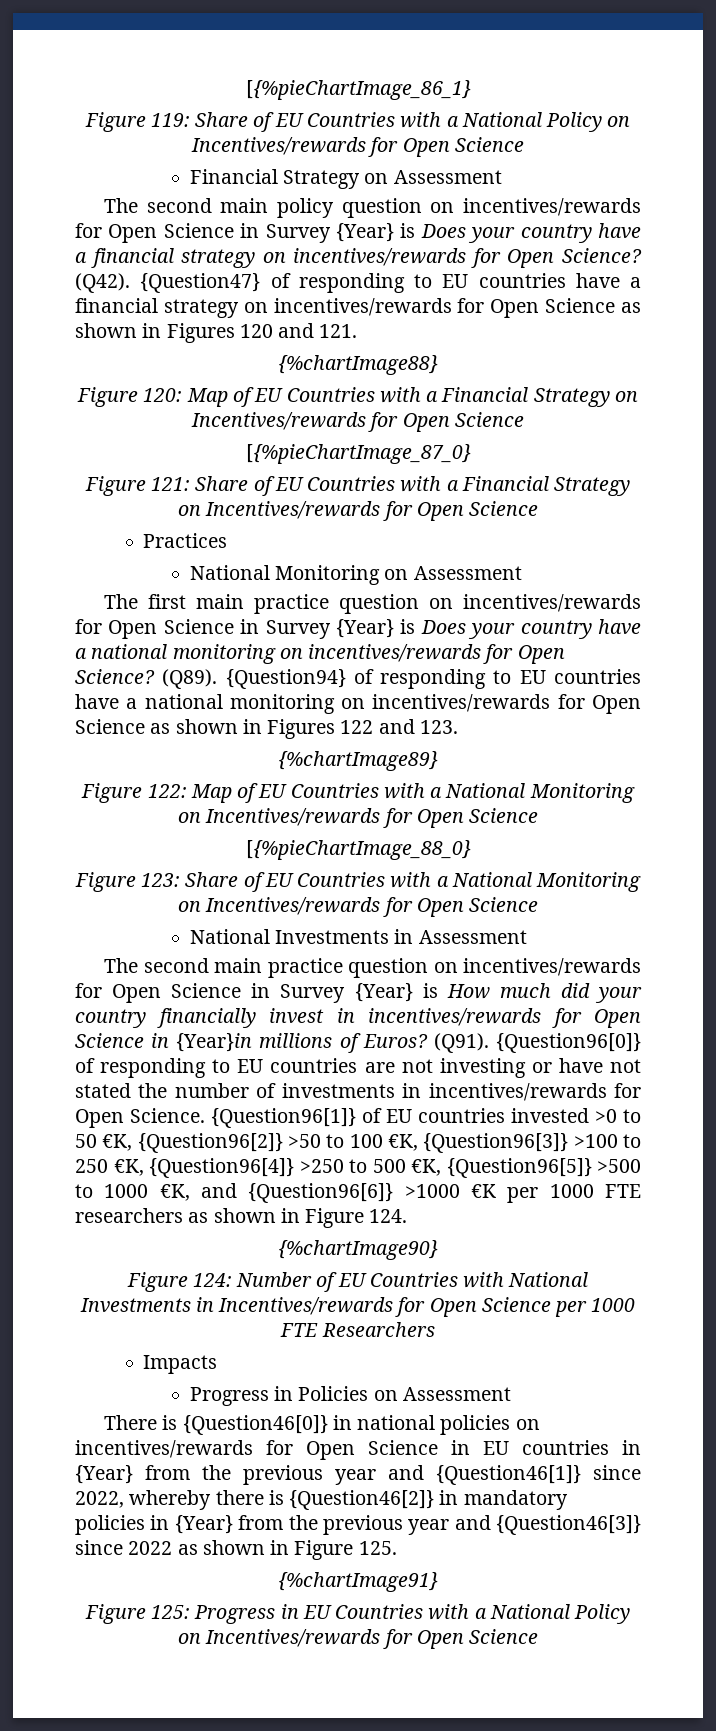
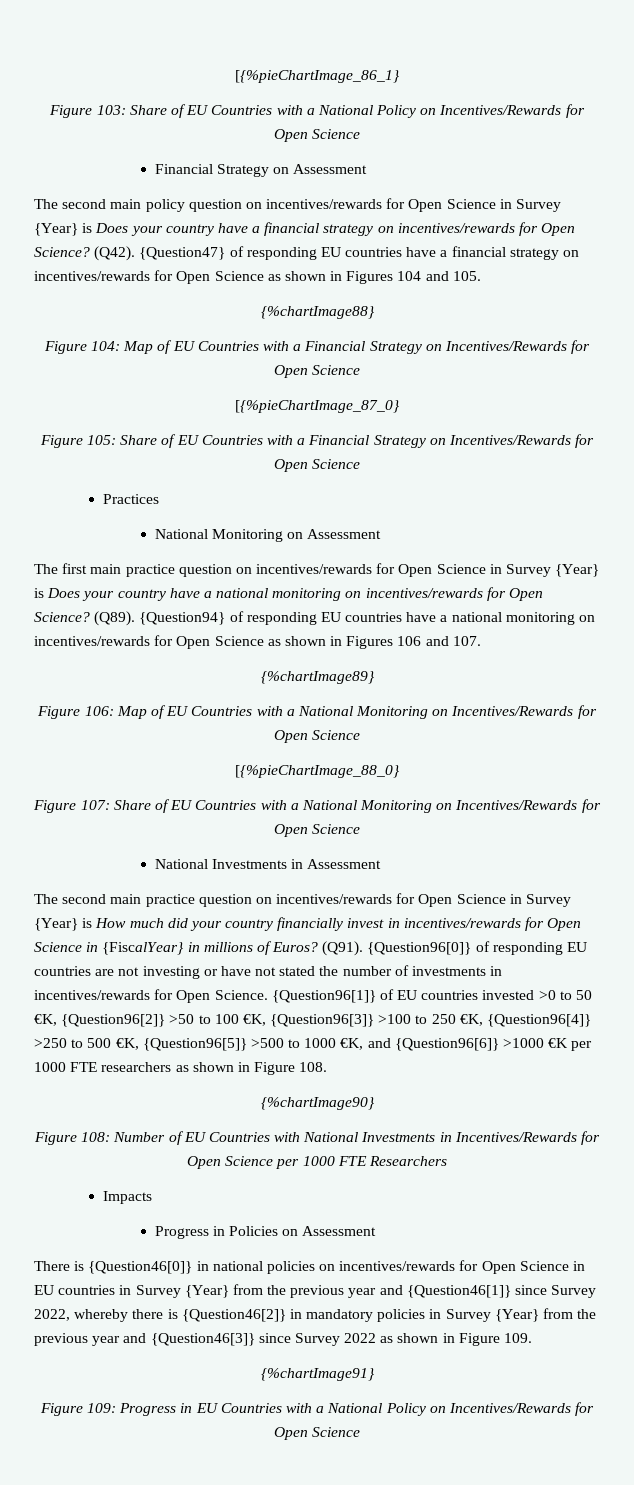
[150,113,190,127] 119: -> [96,105,126,115] 103:
[191,137,367,155] Incentives/rewards -> [439,105,562,115] Incentives/Rewards
[414,274,432,288] to -> (317, 253) none
[239,323,358,338] 120 and 121. -> [397,271,481,281] 104 and 105.
[143,388,183,402] 120: -> [91,341,121,351] 104:
[191,412,367,430] Incentives/rewards -> [444,341,567,351] Incentives/Rewards
[151,477,191,491] 121: -> [87,435,117,445] 105:
[205,501,381,519] Incentives/rewards -> [448,435,571,445] Incentives/Rewards
[493,670,512,684] to -> (317, 618) none
[340,719,458,734] 122 and 123. -> [397,636,481,646] 106 and 107.
[147,784,187,798] 122: -> [84,706,114,716] 106:
[205,808,381,826] Incentives/rewards -> [451,706,574,716] Incentives/Rewards
[141,873,181,887] 123: -> [80,800,110,810] 107:
[205,897,381,915] Incentives/rewards -> [455,800,578,810] Incentives/Rewards
[176,1033,253,1052] {Year}in -> [102,942,200,955] {FiscalYear} in
[212,1059,231,1073] to -> (563, 948) none
[369,1209,408,1223] 124. -> [299,1062,328,1072] 108.
[192,1273,232,1287] 124: -> [81,1132,111,1142] 108:
[218,1297,394,1315] Incentives/rewards -> [454,1132,577,1142] Incentives/Rewards
(641, 1447) none -> [135,1285,181,1298] Survey
(641, 1472) none -> [551,1285,597,1298] Survey
(170, 1522) none -> [445,1309,491,1322] Survey
(123, 1547) none -> [294,1333,340,1346] Survey
[358,1541,397,1555] 125. -> [504,1333,533,1343] 109.
[151,1605,191,1619] 125: -> [87,1403,117,1413] 109:
[205,1629,381,1647] Incentives/rewards -> [448,1403,571,1413] Incentives/Rewards

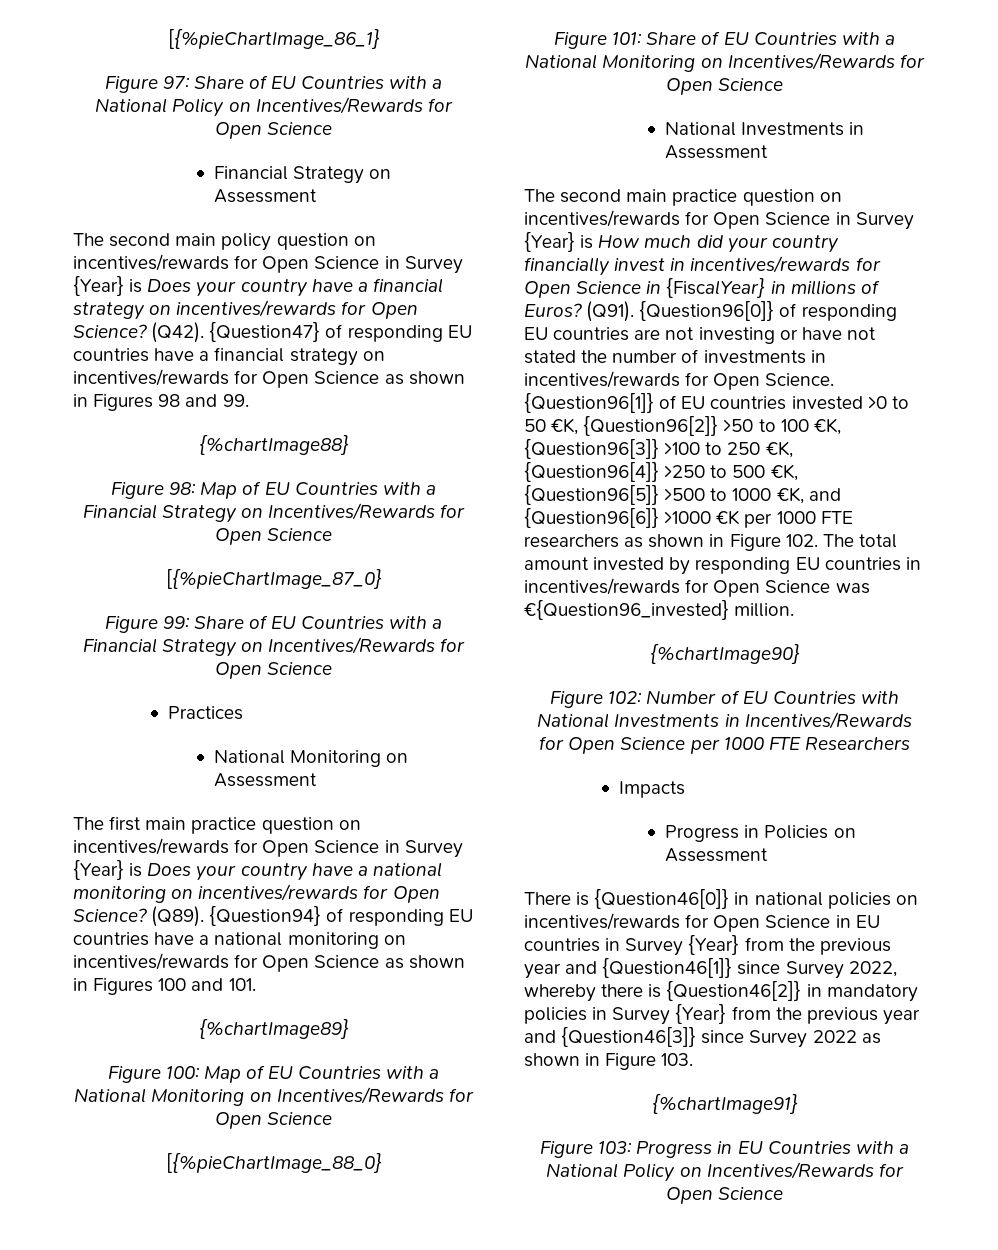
[96,105,126,115] 103: -> [162,76,190,89] 97:
[397,271,481,281] 104 and 105. -> [158,394,249,407] 98 and 99.
[91,341,121,351] 104: -> [169,482,197,495] 98:
[87,435,117,445] 105: -> [162,616,190,629] 99:
[397,636,481,646] 106 and 107. -> [158,978,256,991] 100 and 101.
[84,706,114,716] 106: -> [165,1066,200,1079] 100:
[80,800,110,810] 107: -> [612,32,643,45] 101:
[299,1062,328,1072] 108. -> [785,534,897,548] [524,557,921,575] [524,578,870,597] [524,600,795,620] 102. The total amount invested by responding EU countries in incentives/rewards for Open Science was €{Question96_invested} million.
[81,1132,111,1142] 108: -> [608,691,643,704] 102:
[504,1333,533,1343] 109. -> [661,1053,694,1066] 103.
[87,1403,117,1413] 109: -> [598,1141,633,1154] 103:

